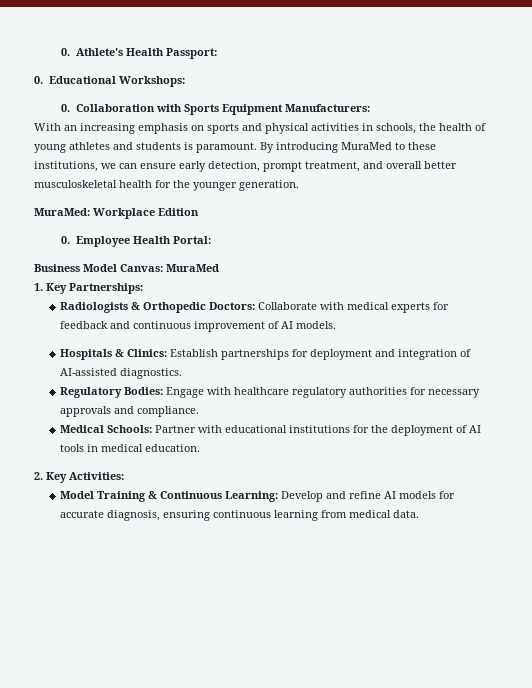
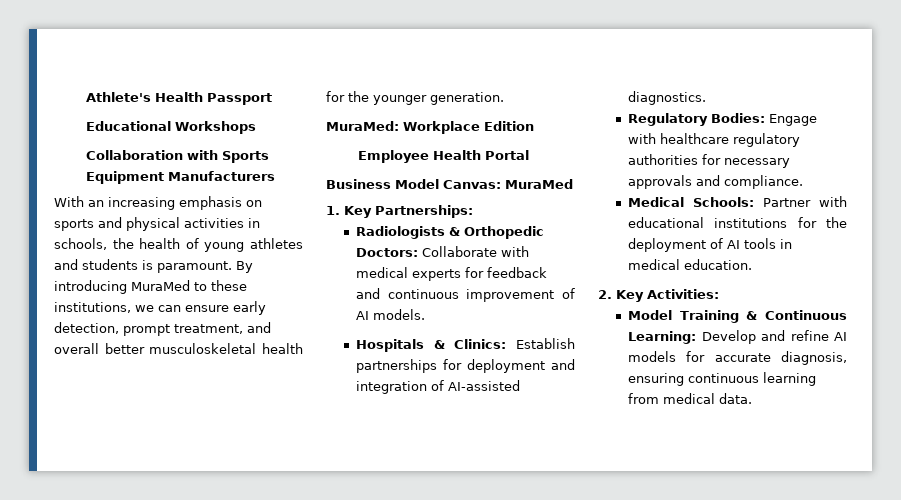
[61,48,71,56] 0. -> (85, 97) none
[165,48,217,59] [34,76,185,87] [61,104,71,112] Passport: // 0. Educational Workshops: // 0. -> [206,93,272,105] [85,121,256,134] Passport // Educational Workshops //
[284,104,370,112] Manufacturers: -> [167,171,275,181] Manufacturers
[61,236,71,244] 0. -> (534, 126) none
[172,236,211,244] Portal: -> [484,150,529,160] Portal

